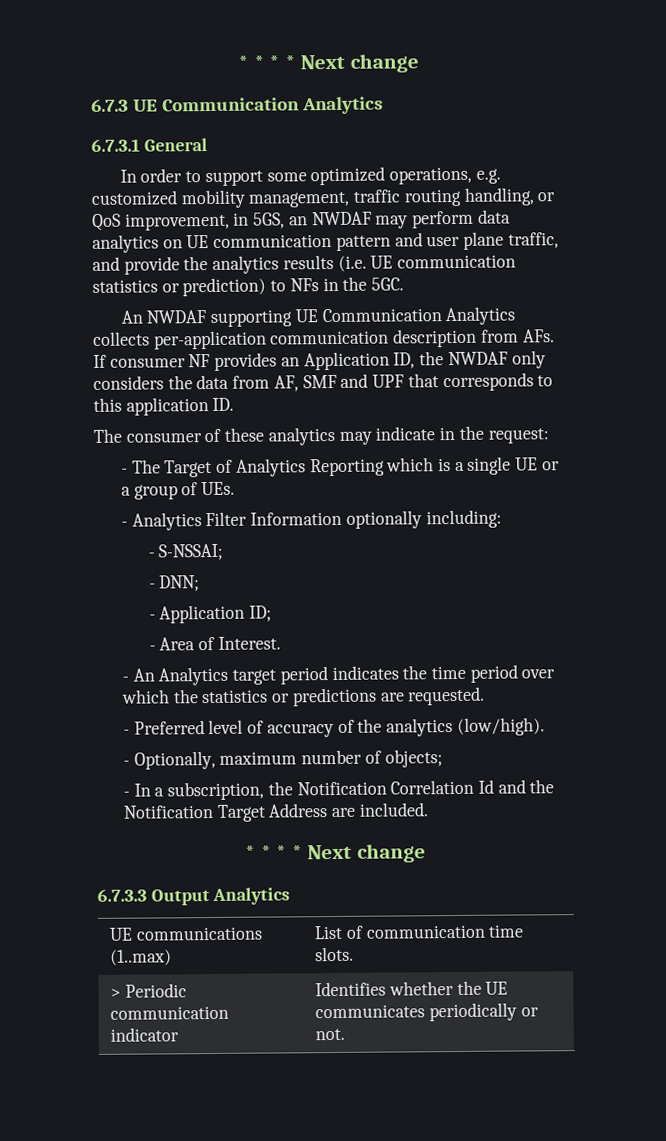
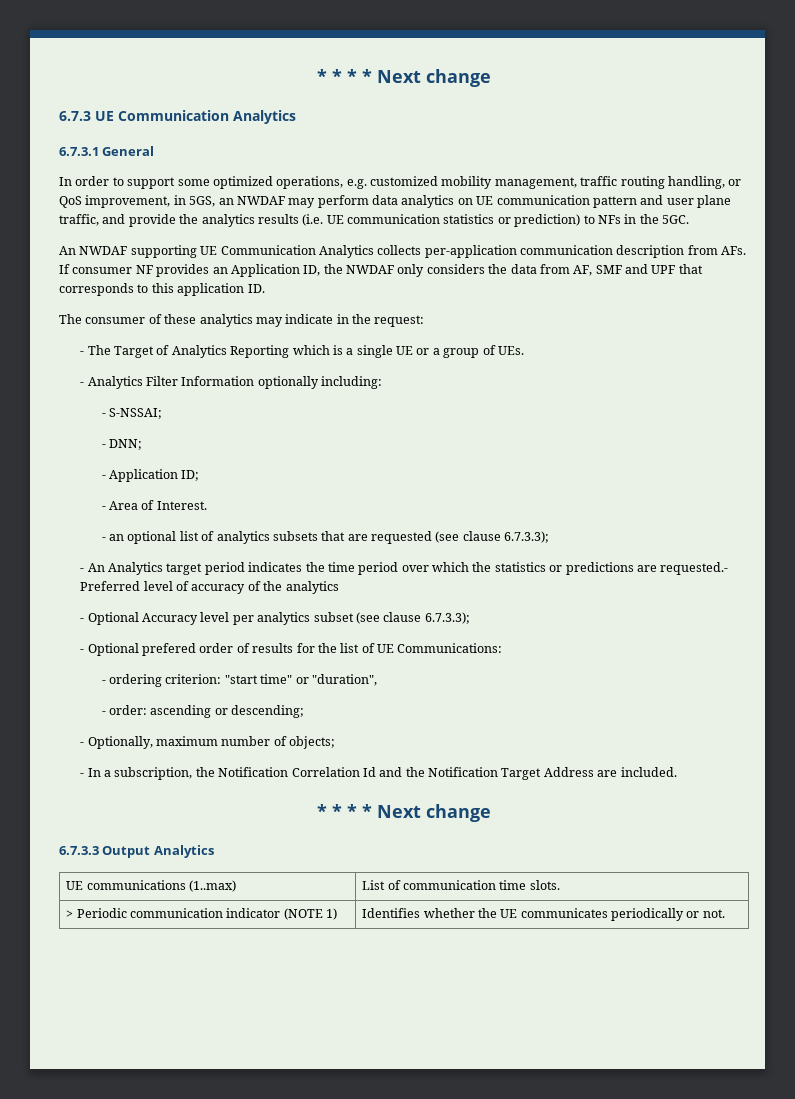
(281, 643) none -> [101,531,550,544] // - an optional list of analytics subsets that are requested (see clause 6.7.3.3);
[407,686,486,706] [122,729,130,735] requested. // - -> [660,562,729,575] requested.-
[456,717,545,736] (low/high). -> [80,612,470,625] [80,643,503,656] [101,674,377,687] [101,705,305,718] // - Optional Accuracy level per analytics subset (see clause 6.7.3.3); // - Optional prefered order of results for the list of UE Communications: // - ordering criterion: "start time" or "duration", // - order: ascending or descending;
(180, 1034) none -> [283,908,338,920] (NOTE 1)

